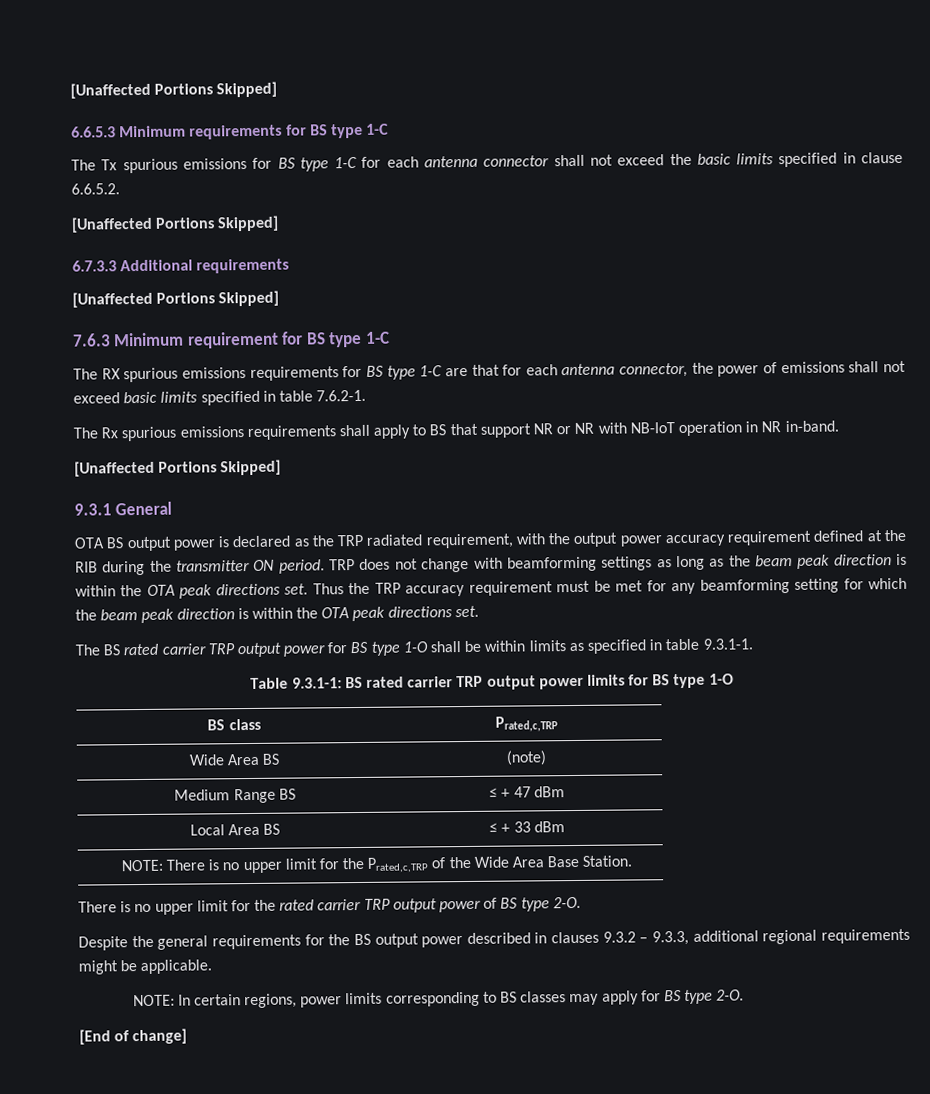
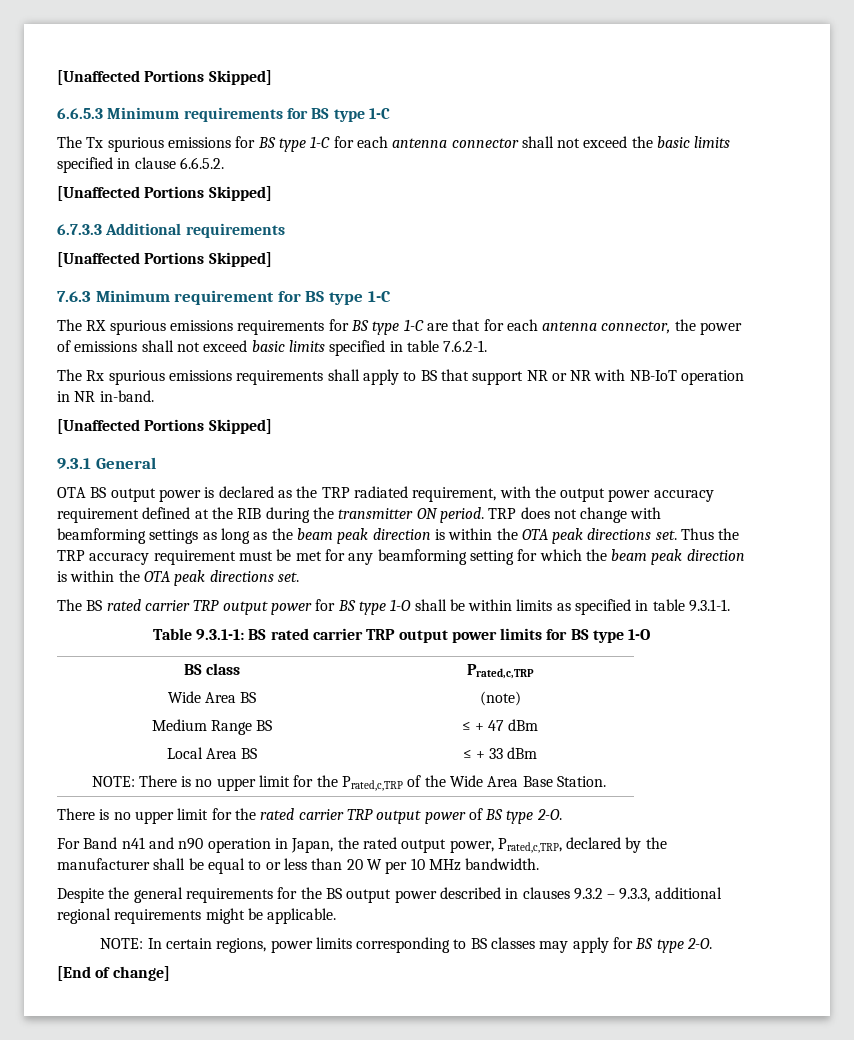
(581, 902) none -> [57,837,667,853] [57,858,540,874] // For Band n41 and n90 operation in Japan, the rated output power, Prated,c,TRP, declared by the manufacturer shall be equal to or less than 20 W per 10 MHz bandwidth.

